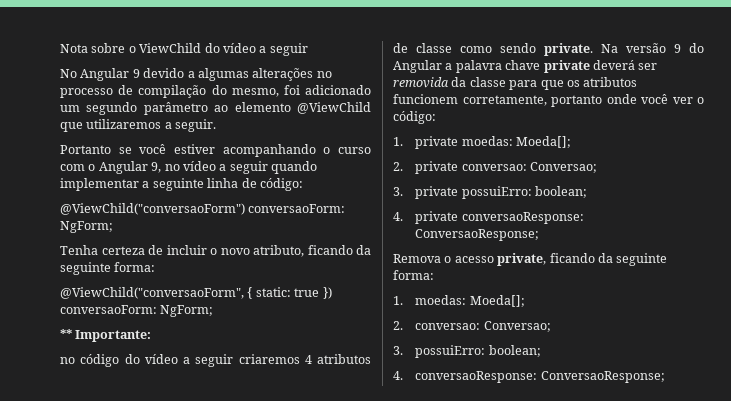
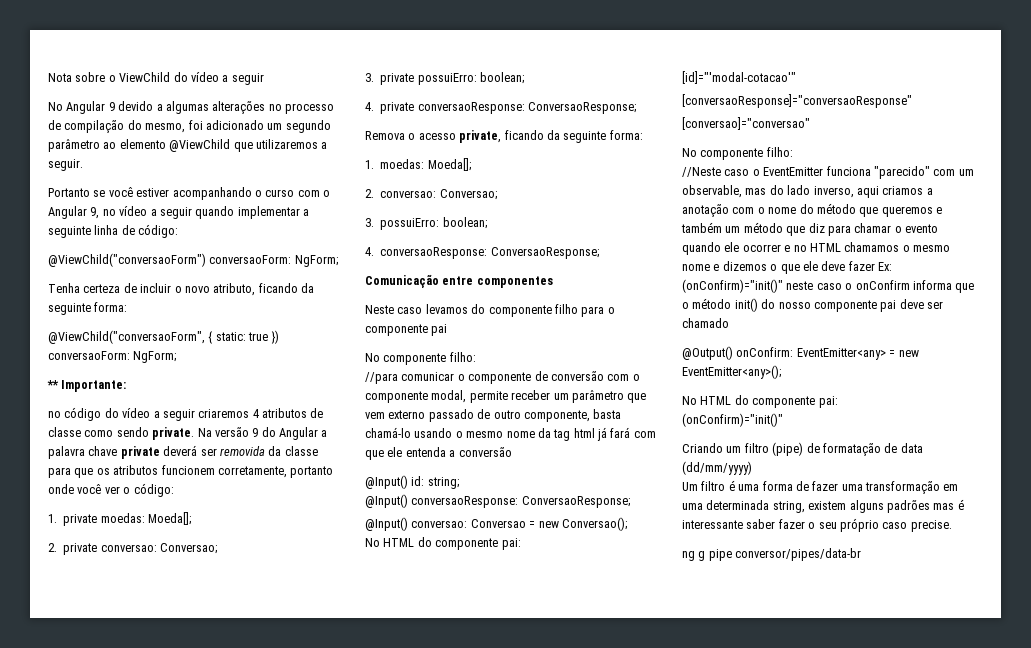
(665, 377) none -> [365,274,553,288] [365,304,615,317] [365,324,448,336] [365,352,476,365] [365,371,640,384] [365,390,647,403] [365,409,622,422] [365,427,656,441] [365,447,512,460] [365,475,459,489] [365,494,630,508] [365,517,627,531] [365,537,521,550] [682,71,796,84] [682,94,912,108] [682,117,810,130] [682,147,793,160] [682,166,974,179] [682,185,933,198] [682,203,942,217] [681,222,938,236] [682,242,950,255] [682,261,892,274] [682,279,975,293] [682,298,943,312] [682,318,729,328] [682,346,919,360] [682,365,781,379] [682,395,838,408] [682,413,783,427] [682,442,923,456] [682,461,752,475] [682,480,959,494] [682,499,964,513] [682,518,952,532] [682,548,862,561] // Comunicação entre componentes // Neste caso levamos do componente filho para o componente pai // No componente filho: // //para comunicar o componente de conversão com o componente modal, permite receber um parâmetro que vem externo passado de outro componente, basta chamá-lo usando o mesmo nome da tag html já fará com que ele entenda a conversão // @Input() id: string; // @Input() conversaoResponse: ConversaoResponse; // @Input() conversao: Conversao = new Conversao(); // No HTML do componente pai: // [id]="'modal-cotacao'" // [conversaoResponse]="conversaoResponse" // [conversao]="conversao" // No componente filho: // //Neste caso o EventEmitter funciona "parecido" com um observable, mas do lado inverso, aqui criamos a anotação com o nome do método que queremos e também um método que diz para chamar o evento quando ele ocorrer e no HTML chamamos o mesmo nome e dizemos o que ele deve fazer Ex: (onConfirm)="init()" neste caso o onConfirm informa que o método init() do nosso componente pai deve ser chamado // @Output() onConfirm: EventEmitter<any> = new EventEmitter<any>(); // No HTML do componente pai: // (onConfirm)="init()" // Criando um filtro (pipe) de formatação de data (dd/mm/yyyy) // Um filtro é uma forma de fazer uma transformação em uma determinada string, existem alguns padrões mas é interessante saber fazer o seu próprio caso precise. // ng g pipe conversor/pipes/data-br

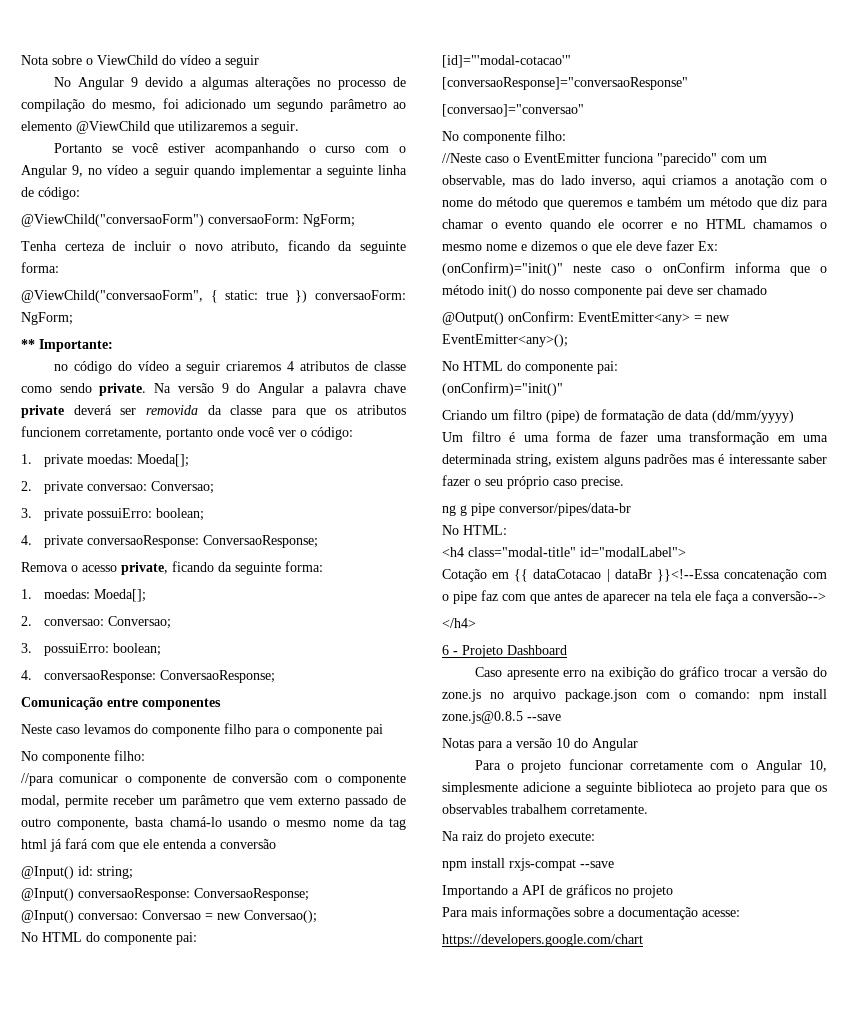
(862, 554) none -> [442,525,507,535] [442,547,686,557] [442,569,827,582] [442,590,826,604] [442,618,476,628] [442,645,567,658] [474,666,827,680] [442,689,827,702] [442,711,561,724] [442,738,638,751] [474,759,828,773] [442,782,827,795] [442,804,648,814] [442,831,595,844] [442,858,614,871] [442,884,673,898] [442,906,740,920] [442,934,643,947] // No HTML: // <h4 class="modal-title" id="modalLabel"> // Cotação em {{ dataCotacao | dataBr }}<!--Essa concatenação com o pipe faz com que antes de aparecer na tela ele faça a conversão--> // </h4> // 6 - Projeto Dashboard // Caso apresente erro na exibição do gráfico trocar a versão do zone.js no arquivo package.json com o comando: npm install zone.js@0.8.5 --save // Notas para a versão 10 do Angular // Para o projeto funcionar corretamente com o Angular 10, simplesmente adicione a seguinte biblioteca ao projeto para que os observables trabalhem corretamente. // Na raiz do projeto execute: // npm install rxjs-compat --save // Importando a API de gráficos no projeto // Para mais informações sobre a documentação acesse: // https://developers.google.com/chart

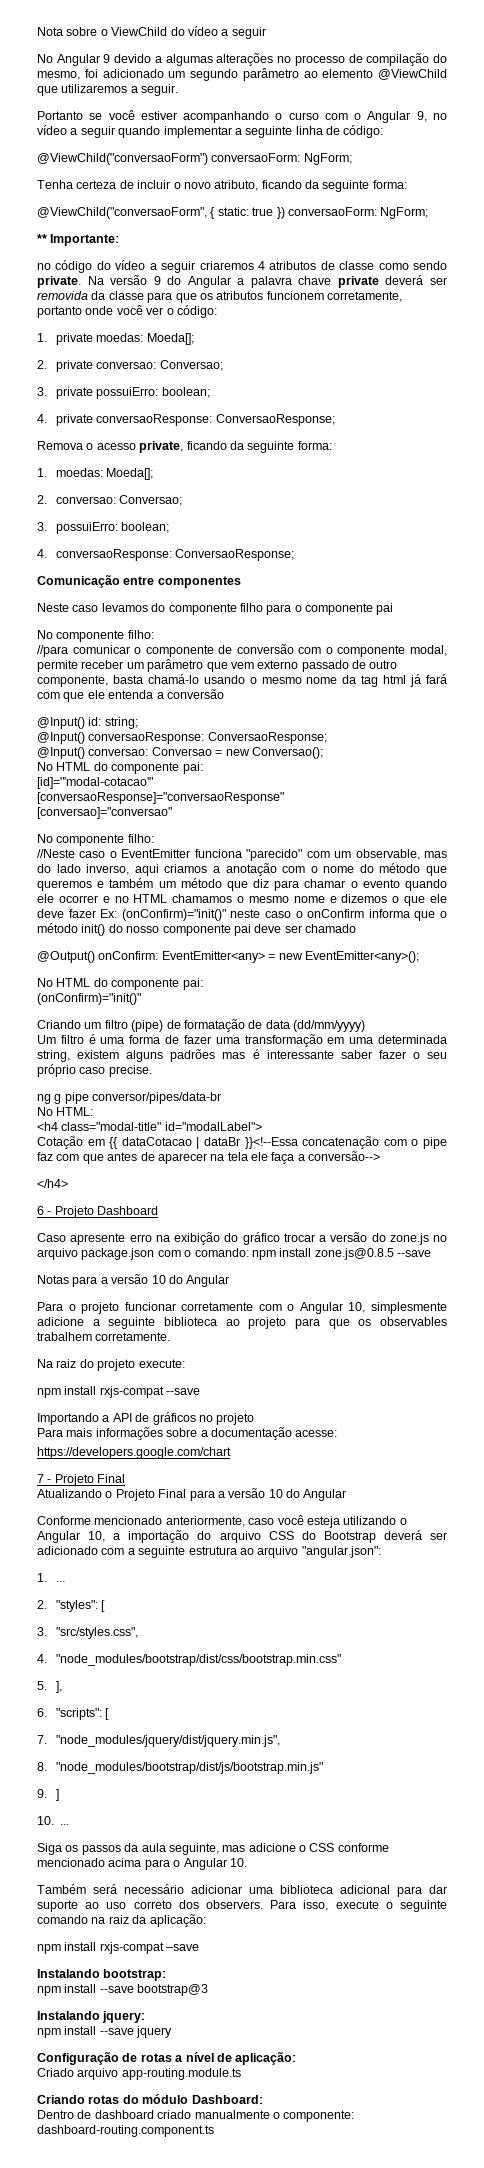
(643, 940) none -> [37,1474,126,1486] [37,1488,347,1501] [37,1515,407,1528] [37,1530,448,1543] [37,1546,381,1558] [37,1573,66,1582] [37,1600,106,1612] [37,1627,139,1639] [37,1654,342,1666] [37,1681,63,1693] [37,1708,110,1720] [37,1735,281,1747] [37,1762,324,1774] [37,1789,60,1801] [37,1816,70,1825] [37,1843,389,1855] [37,1858,247,1870] [37,1884,447,1897] [37,1900,447,1912] [37,1914,206,1927] [37,1942,200,1954] [37,1969,167,1981] [37,1984,209,1996] [37,2011,146,2023] [37,2026,173,2038] [37,2052,297,2065] [37,2068,241,2080] [37,2094,263,2104] [37,2110,355,2122] [37,2125,214,2137] // 7 - Projeto Final // Atualizando o Projeto Final para a versão 10 do Angular // Conforme mencionado anteriormente, caso você esteja utilizando o Angular 10, a importação do arquivo CSS do Bootstrap deverá ser adicionado com a seguinte estrutura ao arquivo "angular.json": // 1. ... // 2. "styles": [ // 3. "src/styles.css", // 4. "node_modules/bootstrap/dist/css/bootstrap.min.css" // 5. ], // 6. "scripts": [ // 7. "node_modules/jquery/dist/jquery.min.js", // 8. "node_modules/bootstrap/dist/js/bootstrap.min.js" // 9. ] // 10. ... // Siga os passos da aula seguinte, mas adicione o CSS conforme mencionado acima para o Angular 10. // Também será necessário adicionar uma biblioteca adicional para dar suporte ao uso correto dos observers. Para isso, execute o seguinte comando na raiz da aplicação: // npm install rxjs-compat –save // Instalando bootstrap: // npm install --save bootstrap@3 // Instalando jquery: // npm install --save jquery // Configuração de rotas a nível de aplicação: // Criado arquivo app-routing.module.ts // Criando rotas do módulo Dashboard: // Dentro de dashboard criado manualmente o componente: dashboard-routing.component.ts

